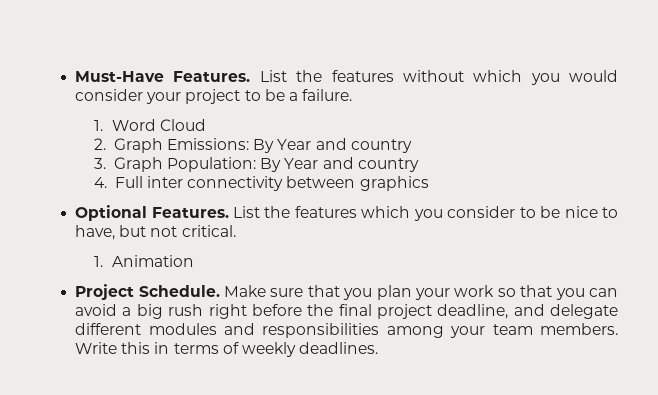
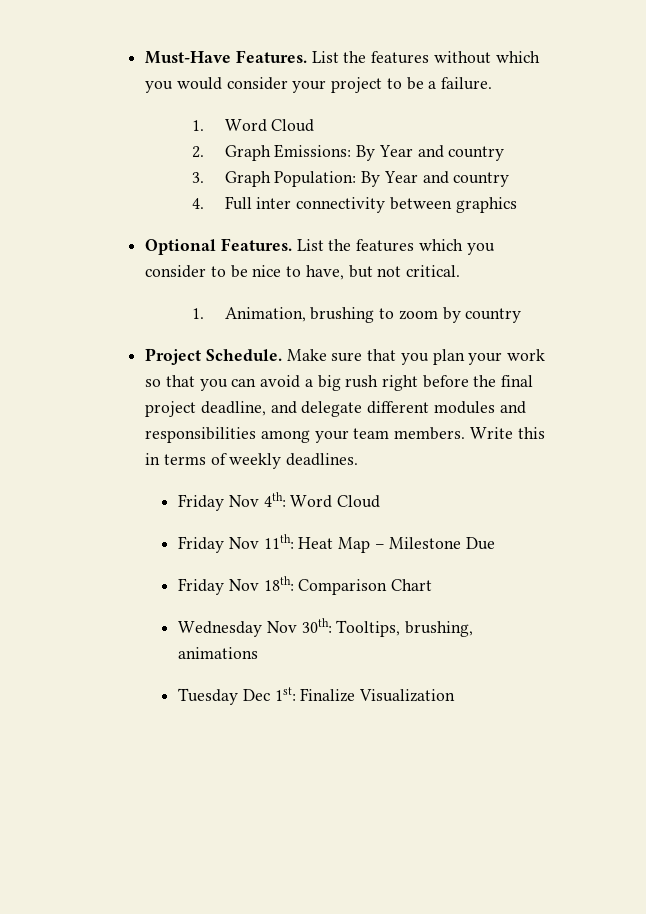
[112,255,195,267] Animation -> [224,307,522,323] Animation, brushing to zoom by country
(379, 348) none -> [178,492,381,511] [178,534,496,553] [178,576,433,595] [178,618,474,637] [178,647,259,659] [178,687,456,705] // Friday Nov 4th: Word Cloud // Friday Nov 11th: Heat Map – Milestone Due // Friday Nov 18th: Comparison Chart // Wednesday Nov 30th: Tooltips, brushing, animations // Tuesday Dec 1st: Finalize Visualization

